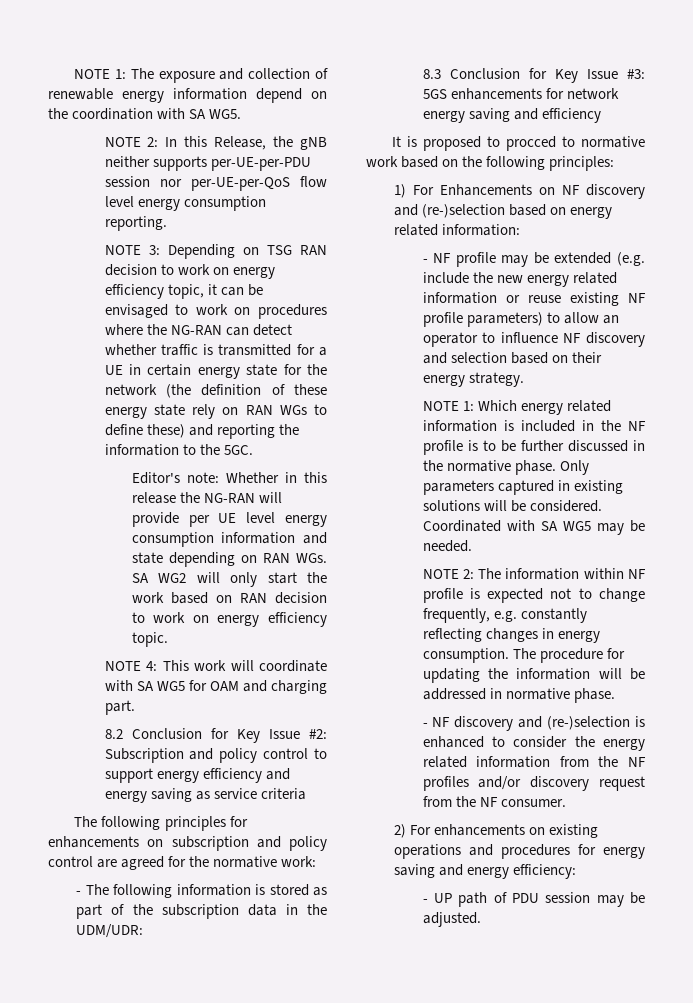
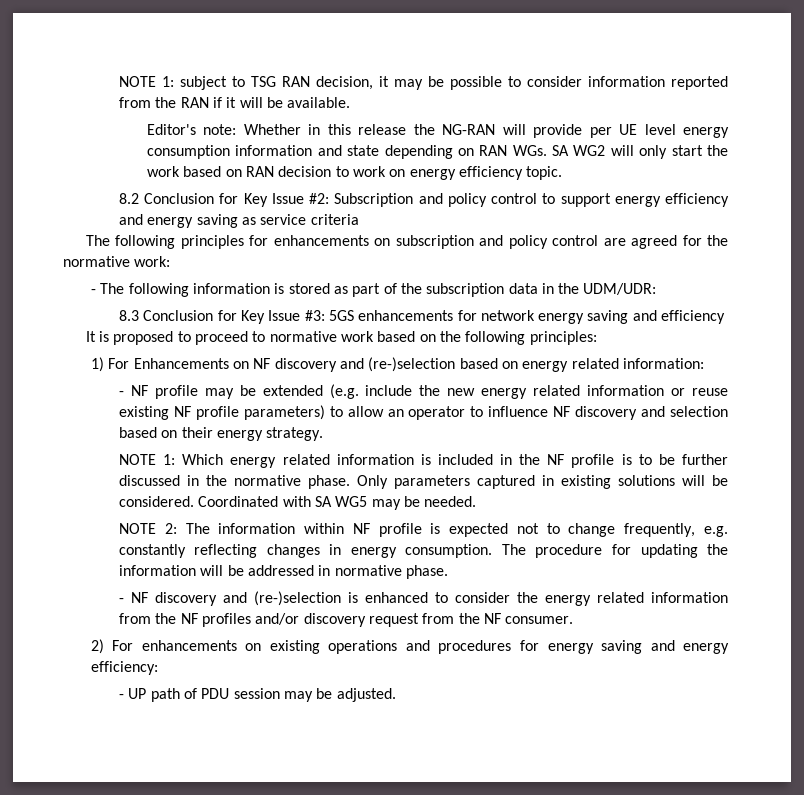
[74,68,328,83] [48,88,327,103] [48,108,242,120] [104,136,327,150] [104,156,311,171] [104,176,327,191] [104,196,266,211] [104,216,167,231] [104,244,327,259] [104,264,275,279] [104,284,263,299] [104,304,328,319] [104,324,292,336] [104,344,327,356] [104,364,327,379] [104,384,328,398] [104,404,327,419] [104,424,299,439] [104,444,253,456] NOTE 1: The exposure and collection of renewable energy information depend on the coordination with SA WG5. // NOTE 2: In this Release, the gNB neither supports per-UE-per-PDU session nor per-UE-per-QoS flow level energy consumption reporting. // NOTE 3: Depending on TSG RAN decision to work on energy efficiency topic, it can be envisaged to work on procedures where the NG-RAN can detect whether traffic is transmitted for a UE in certain energy state for the network (the definition of these energy state rely on RAN WGs to define these) and reporting the information to the 5GC. -> [118,76,728,90] [118,97,351,108] NOTE 1: subject to TSG RAN decision, it may be possible to consider information reported from the RAN if it will be available.
[104,660,327,672] [104,680,328,694] [104,700,135,715] // NOTE 4: This work will coordinate with SA WG5 for OAM and charging part. -> (563, 173) none
[506,136,557,151] procced -> [195,331,249,345] proceed

